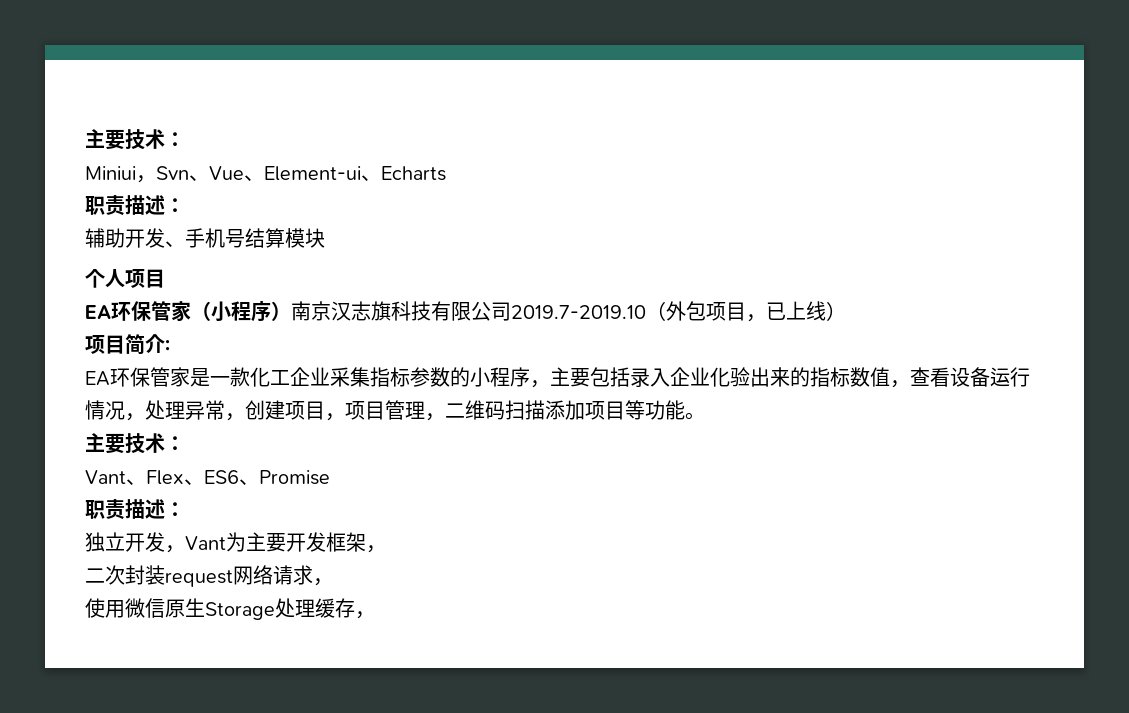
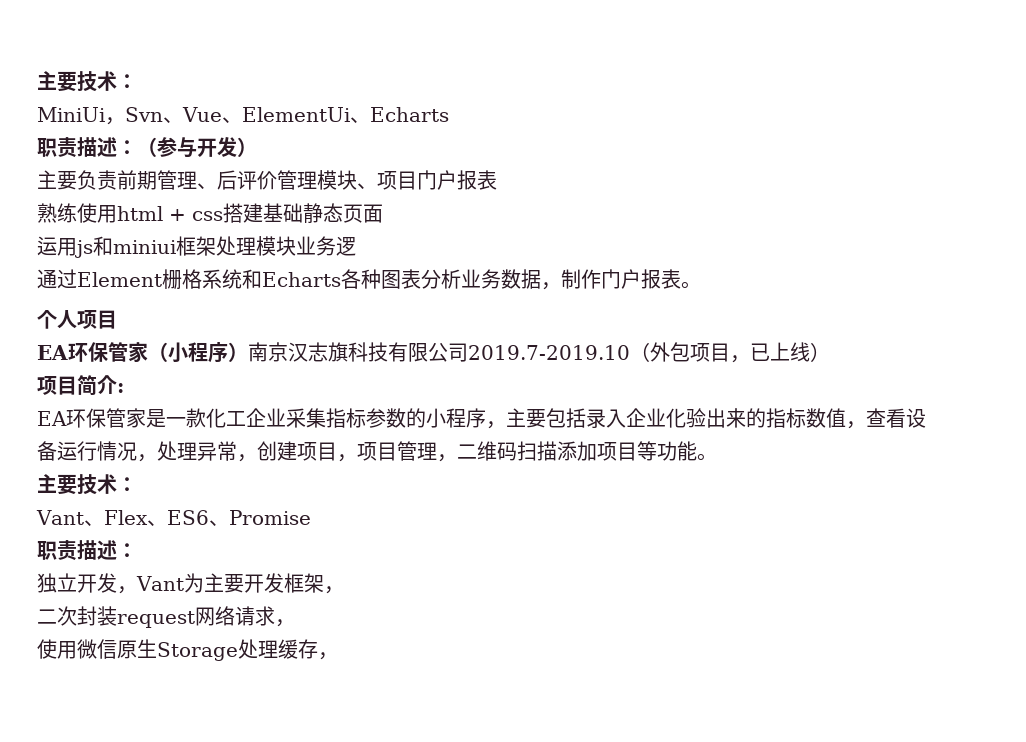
[85,129,185,150] [85,166,136,180] 主要技术： // Miniui -> [37,71,137,92] [37,107,105,122] 主要技术： // MiniUi
[264,166,361,181] Element-ui -> [241,107,350,122] ElementUi
[85,228,325,248] // 辅助开发、手机号结算模块 -> [137,137,257,158] [37,170,497,190] [37,203,383,223] [37,236,356,258] [37,269,701,290] （参与开发） // 主要负责前期管理、后评价管理模块、项目门户报表 // 熟练使用html + css搭建基础静态页面 // 运用js和miniui框架处理模块业务逻 // 通过Element栅格系统和Echarts各种图表分析业务数据，制作门户报表。

